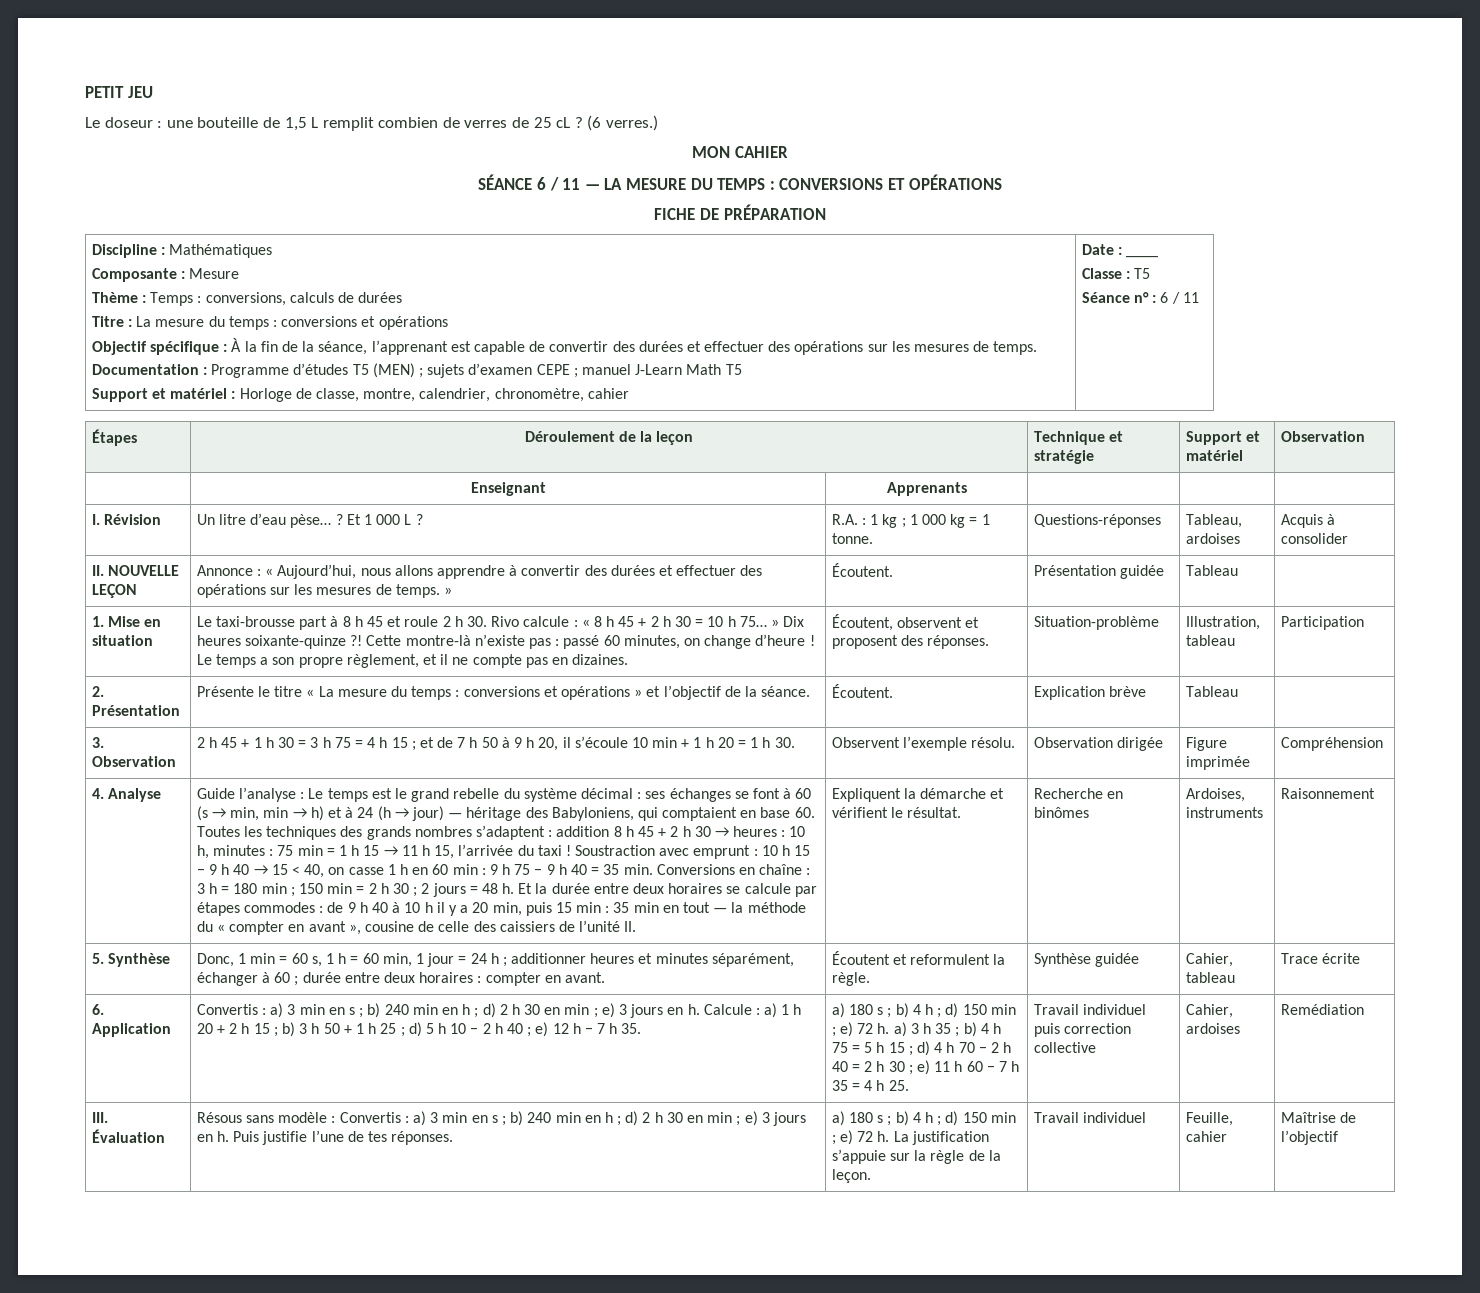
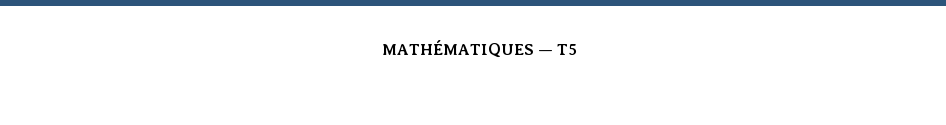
[85,86,153,98] [85,115,659,131] [692,146,788,158] [478,174,1002,191] [654,204,826,220] [91,244,273,258] [91,268,240,282] [91,292,403,306] [91,316,448,330] [91,338,1038,355] [91,363,742,378] [91,388,629,402] [1081,244,1123,255] [1126,255,1159,258] [1081,268,1151,279] [1081,292,1199,304] [91,429,137,446] [524,431,694,445] [1033,431,1124,445] [1033,450,1094,464] [1185,431,1261,445] [1185,450,1243,461] [1280,431,1365,442] [470,482,546,496] [886,482,967,496] [91,514,162,525] [196,513,423,528] [831,514,990,528] [831,533,873,544] [1033,514,1161,528] [1185,514,1242,528] [1185,533,1240,544] [1280,514,1336,528] [1280,533,1348,544] [91,565,180,576] [91,584,137,598] [196,564,763,579] [196,584,453,598] [831,563,893,577] [1033,565,1165,579] [1185,565,1238,576] [91,616,162,627] [91,635,153,646] [196,616,805,630] [196,634,815,649] [196,654,629,668] [831,614,980,631] [831,635,990,649] [1033,616,1159,630] [1185,616,1260,630] [1185,635,1235,646] [1280,616,1364,630] [91,686,104,697] [91,705,180,716] [196,685,811,700] [831,684,893,698] [1033,686,1147,700] [1185,686,1238,697] [91,737,104,748] [91,756,176,767] [196,736,795,751] [831,736,1016,751] [1033,737,1164,751] [1185,737,1227,751] [1185,756,1250,770] [1280,737,1383,751] [91,788,162,802] [196,787,812,802] [196,806,815,821] [196,825,806,840] [196,844,811,859] [196,864,811,878] [196,883,817,897] [196,902,806,916] [196,920,637,935] [831,788,1005,802] [831,807,962,818] [1033,788,1124,799] [1033,807,1089,818] [1185,788,1245,802] [1185,807,1263,818] [1280,788,1375,799] [91,953,171,967] [196,953,794,967] [196,972,605,986] [831,951,1006,965] [831,972,870,986] [1033,953,1140,967] [1185,953,1233,967] [1185,972,1235,983] [1280,953,1361,964] [91,1004,104,1015] [91,1023,171,1037] [196,1003,802,1018] [196,1022,642,1037] [831,1003,1016,1018] [831,1022,1001,1037] [831,1041,1012,1056] [831,1060,1020,1075] [831,1080,909,1091] [1033,1004,1147,1015] [1033,1023,1132,1037] [1033,1042,1096,1053] [1185,1004,1233,1018] [1185,1023,1240,1034] [1280,1004,1364,1015] [91,1112,108,1123] [91,1129,165,1143] [196,1111,806,1126] [196,1130,454,1145] [831,1111,1016,1126] [831,1130,989,1145] [831,1149,1001,1164] [831,1169,871,1183] [1033,1112,1147,1123] [1185,1112,1233,1126] [1185,1131,1227,1142] [1280,1112,1357,1123] [1280,1130,1338,1145] PETIT JEU // Le doseur : une bouteille de 1,5 L remplit combien de verres de 25 cL ? (6 verres.) // MON CAHIER // SÉANCE 6 / 11 — LA MESURE DU TEMPS : CONVERSIONS ET OPÉRATIONS // FICHE DE PRÉPARATION // Discipline : Mathématiques // Composante : Mesure // Thème : Temps : conversions, calculs de durées // Titre : La mesure du temps : conversions et opérations // Objectif spécifique : À la fin de la séance, l’apprenant est capable de convertir des durées et effectuer des opérations sur les mesures de temps. // Documentation : Programme d’études T5 (MEN) ; sujets d’examen CEPE ; manuel J-Learn Math T5 // Support et matériel : Horloge de classe, montre, calendrier, chronomètre, cahier | Date : ____ // Classe : T5 // Séance n° : 6 / 11 // Étapes | Déroulement de la leçon | Technique et stratégie | Support et matériel | Observation // | Enseignant | Apprenants | | | // I. Révision | Un litre d’eau pèse… ? Et 1 000 L ? | R.A. : 1 kg ; 1 000 kg = 1 tonne. | Questions-réponses | Tableau, ardoises | Acquis à consolider // II. NOUVELLE LEÇON | Annonce : « Aujourd’hui, nous allons apprendre à convertir des durées et effectuer des opérations sur les mesures de temps. » | Écoutent. | Présentation guidée | Tableau | // 1. Mise en situation | Le taxi-brousse part à 8 h 45 et roule 2 h 30. Rivo calcule : « 8 h 45 + 2 h 30 = 10 h 75… » Dix heures soixante-quinze ?! Cette montre-là n’existe pas : passé 60 minutes, on change d’heure ! Le temps a son propre règlement, et il ne compte pas en dizaines. | Écoutent, observent et proposent des réponses. | Situation-problème | Illustration, tableau | Participation // 2. Présentation | Présente le titre « La mesure du temps : conversions et opérations » et l’objectif de la séance. | Écoutent. | Explication brève | Tableau | // 3. Observation | 2 h 45 + 1 h 30 = 3 h 75 = 4 h 15 ; et de 7 h 50 à 9 h 20, il s’écoule 10 min + 1 h 20 = 1 h 30. | Observent l’exemple résolu. | Observation dirigée | Figure imprimée | Compréhension // 4. Analyse | Guide l’analyse : Le temps est le grand rebelle du système décimal : ses échanges se font à 60 (s → min, min → h) et à 24 (h → jour) — héritage des Babyloniens, qui comptaient en base 60. Toutes les techniques des grands nombres s’adaptent : addition 8 h 45 + 2 h 30 → heures : 10 h, minutes : 75 min = 1 h 15 → 11 h 15, l’arrivée du taxi ! Soustraction avec emprunt : 10 h 15 − 9 h 40 → 15 < 40, on casse 1 h en 60 min : 9 h 75 − 9 h 40 = 35 min. Conversions en chaîne : 3 h = 180 min ; 150 min = 2 h 30 ; 2 jours = 48 h. Et la durée entre deux horaires se calcule par étapes commodes : de 9 h 40 à 10 h il y a 20 min, puis 15 min : 35 min en tout — la méthode du « compter en avant », cousine de celle des caissiers de l’unité II. | Expliquent la démarche et vérifient le résultat. | Recherche en binômes | Ardoises, instruments | Raisonnement // 5. Synthèse | Donc, 1 min = 60 s, 1 h = 60 min, 1 jour = 24 h ; additionner heures et minutes séparément, échanger à 60 ; durée entre deux horaires : compter en avant. | Écoutent et reformulent la règle. | Synthèse guidée | Cahier, tableau | Trace écrite // 6. Application | Convertis : a) 3 min en s ; b) 240 min en h ; d) 2 h 30 en min ; e) 3 jours en h. Calcule : a) 1 h 20 + 2 h 15 ; b) 3 h 50 + 1 h 25 ; d) 5 h 10 − 2 h 40 ; e) 12 h − 7 h 35. | a) 180 s ; b) 4 h ; d) 150 min ; e) 72 h. a) 3 h 35 ; b) 4 h 75 = 5 h 15 ; d) 4 h 70 − 2 h 40 = 2 h 30 ; e) 11 h 60 − 7 h 35 = 4 h 25. | Travail individuel puis correction collective | Cahier, ardoises | Remédiation // III. Évaluation | Résous sans modèle : Convertis : a) 3 min en s ; b) 240 min en h ; d) 2 h 30 en min ; e) 3 jours en h. Puis justifie l’une de tes réponses. | a) 180 s ; b) 4 h ; d) 150 min ; e) 72 h. La justification s’appuie sur la règle de la leçon. | Travail individuel | Feuille, cahier | Maîtrise de l’objectif -> [381,40,578,58] MATHÉMATIQUES — T5

